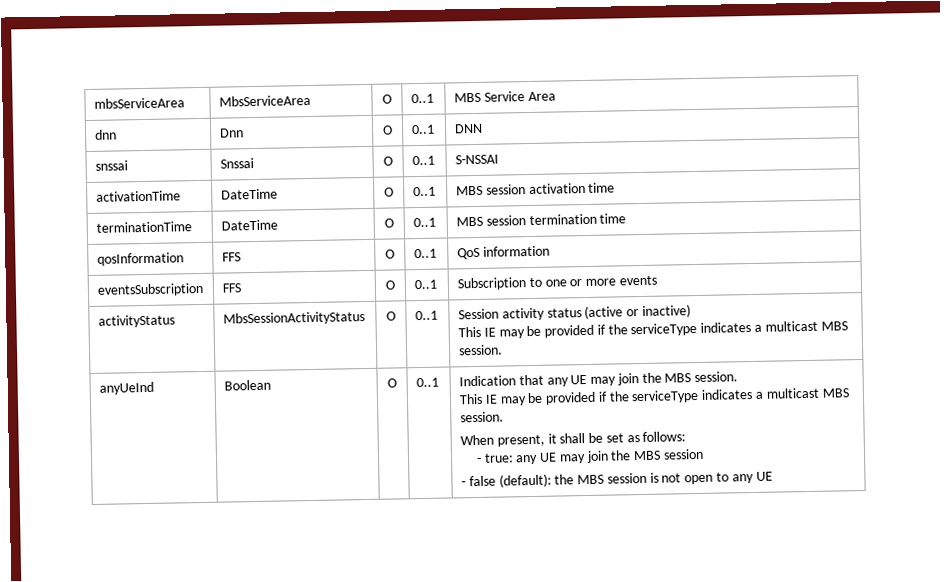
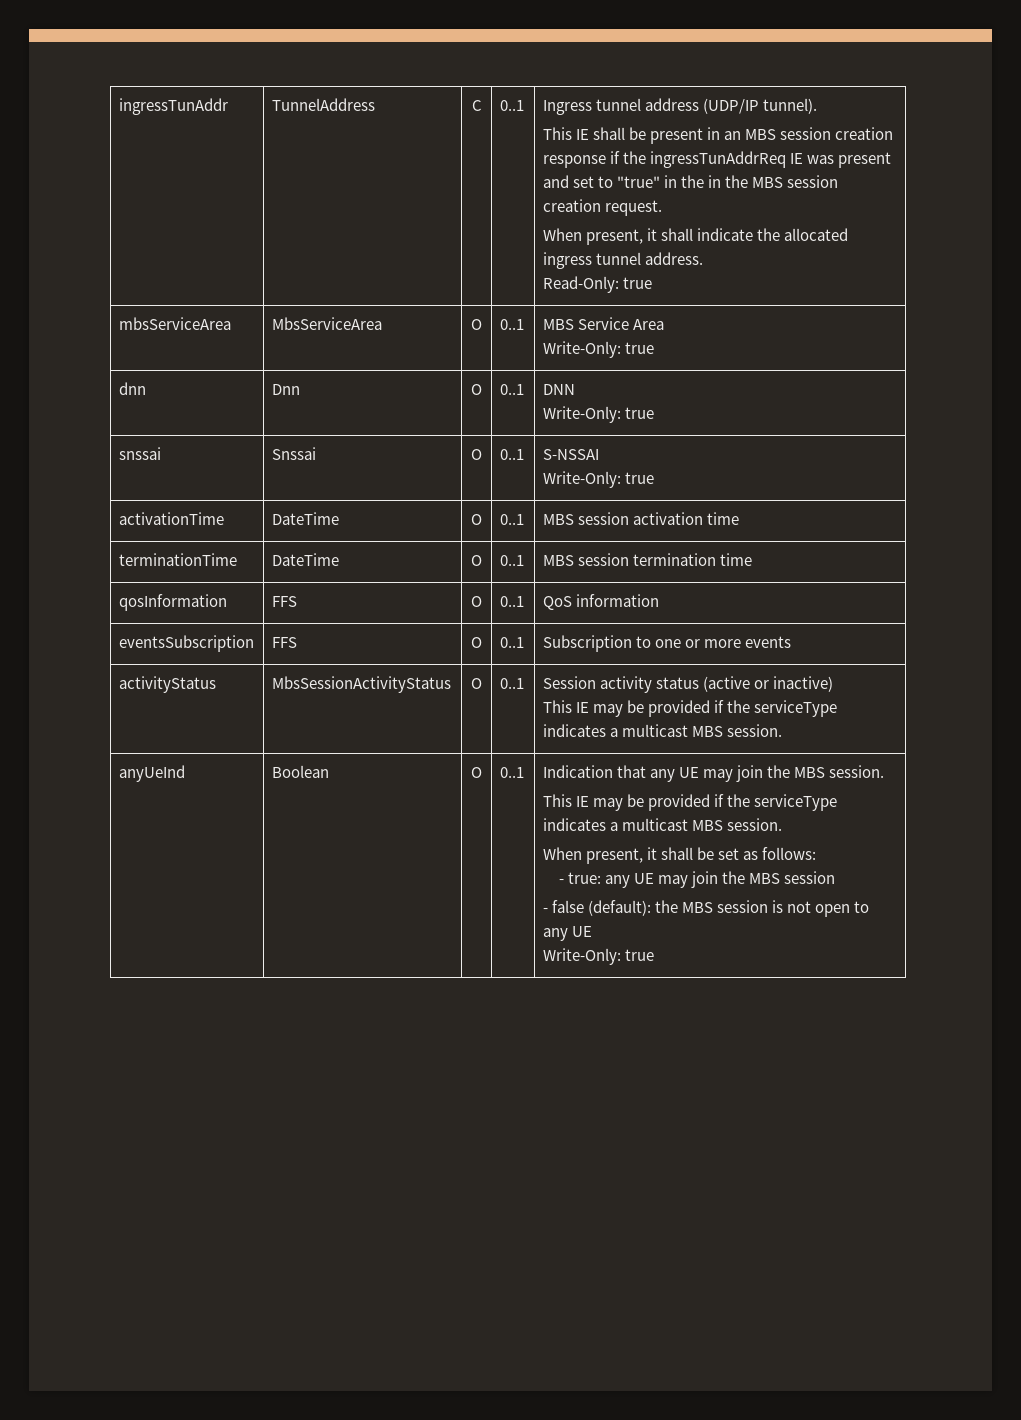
(93, 103) none -> [118,98,228,115] [271,98,375,111] [471,100,482,111] [499,100,524,111] [542,98,818,115] [542,127,894,144] [542,151,892,168] [542,175,839,188] [542,199,662,216] [542,228,849,245] [542,252,704,269] [542,276,652,293] ingressTunAddr | TunnelAddress | C | 0..1 | Ingress tunnel address (UDP/IP tunnel). // This IE shall be present in an MBS session creation response if the ingressTunAddrReq IE was present and set to "true" in the in the MBS session creation request. // When present, it shall indicate the allocated ingress tunnel address. // Read-Only: true //
(556, 96) none -> [542,341,654,358] // Write-Only: true
(483, 128) none -> [542,406,654,423] // Write-Only: true
(499, 159) none -> [542,471,654,488] // Write-Only: true
(773, 476) none -> [542,948,654,965] // Write-Only: true

